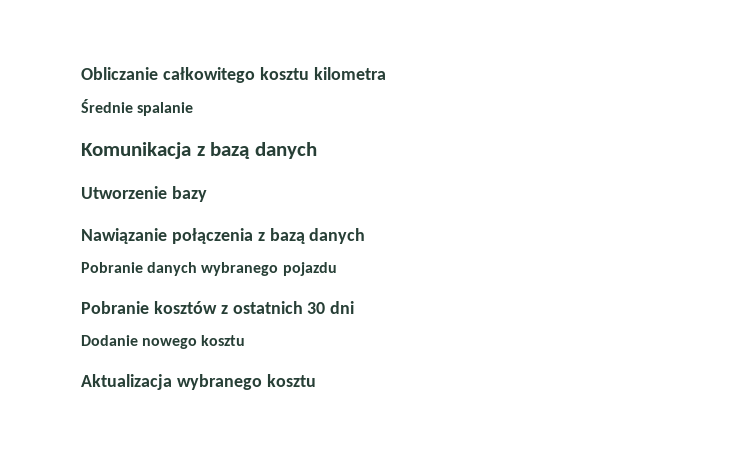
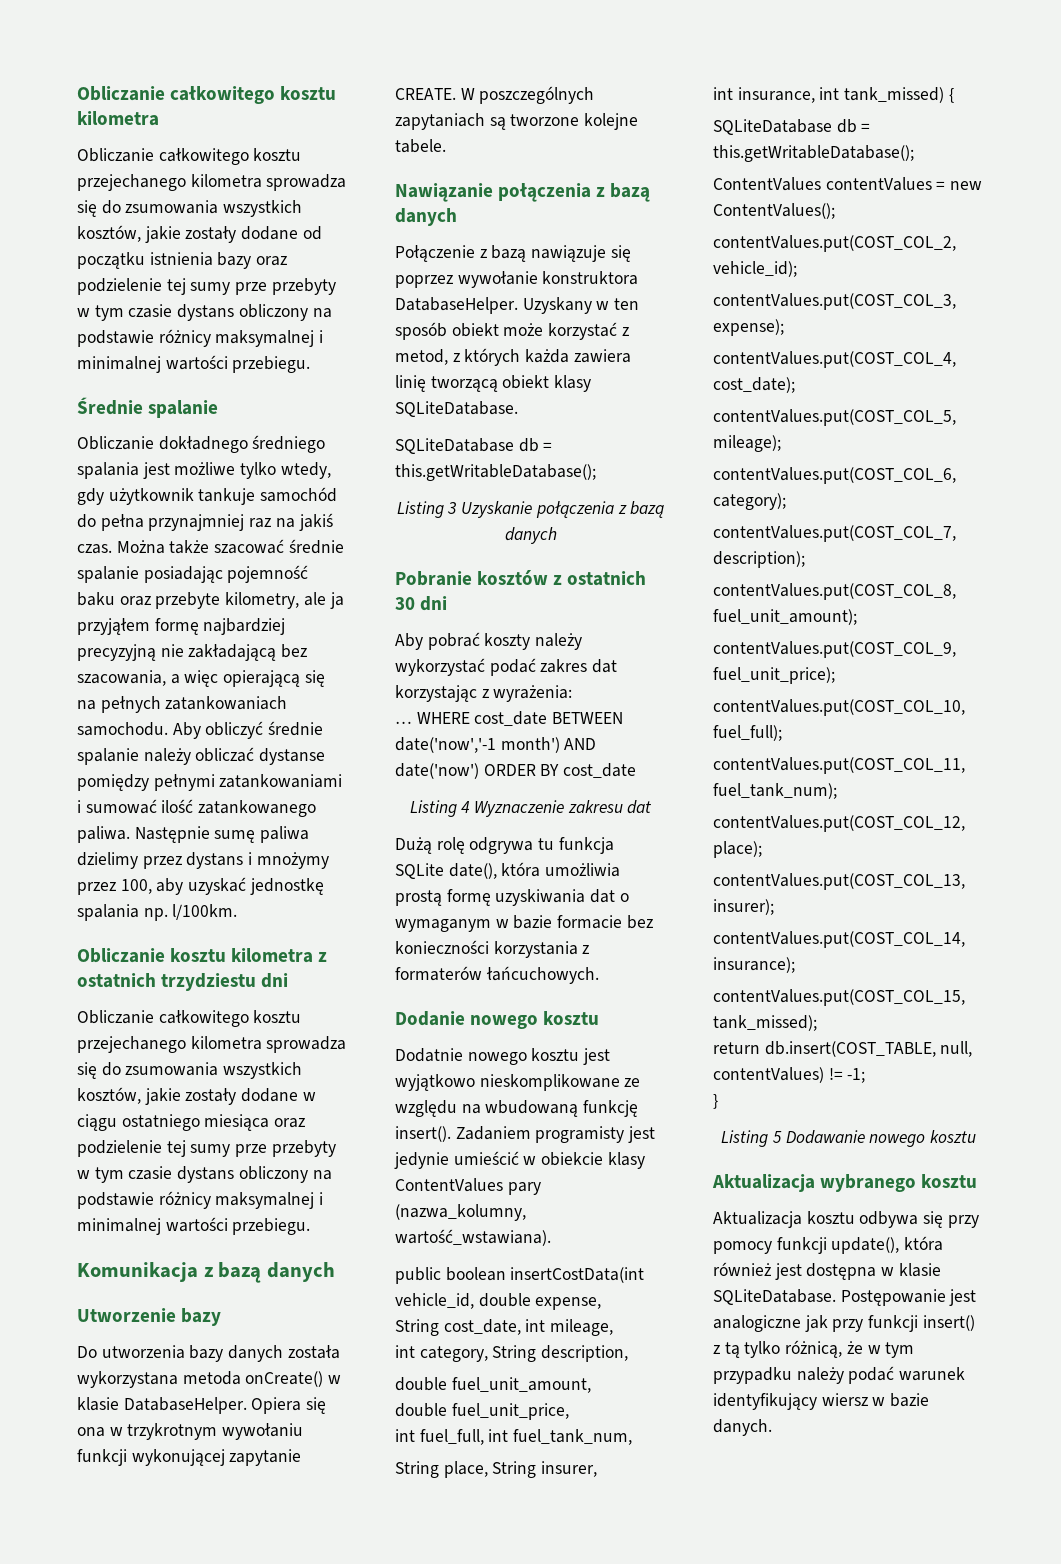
[81,99,194,116] Średnie spalanie -> [77,148,302,165] [77,174,347,191] [77,200,303,217] [77,225,322,243] [77,252,288,269] [77,278,336,295] [77,304,332,321] [77,329,324,347] [77,355,311,373] [77,397,219,418] [77,435,326,453] [77,462,331,479] [77,487,338,505] [77,513,333,531] [77,539,344,554] [77,565,309,583] [77,592,344,609] [77,618,286,635] [77,644,308,661] [77,670,325,687] [77,696,288,713] [77,721,324,739] [77,747,326,765] [77,774,343,791] [77,799,317,817] [77,826,310,843] [77,852,329,869] [77,877,324,895] [77,904,238,921] [77,948,328,963] [77,973,289,991] [77,1010,302,1027] [77,1036,347,1053] [77,1062,303,1079] [77,1087,316,1105] [77,1114,306,1131] [77,1140,336,1157] [77,1166,332,1183] [77,1191,324,1209] [77,1217,311,1235] Obliczanie całkowitego kosztu przejechanego kilometra sprowadza się do zsumowania wszystkich kosztów, jakie zostały dodane od początku istnienia bazy oraz podzielenie tej sumy prze przebyty w tym czasie dystans obliczony na podstawie różnicy maksymalnej i minimalnej wartości przebiegu. // Średnie spalanie // Obliczanie dokładnego średniego spalania jest możliwe tylko wtedy, gdy użytkownik tankuje samochód do pełna przynajmniej raz na jakiś czas. Można także szacować średnie spalanie posiadając pojemność baku oraz przebyte kilometry, ale ja przyjąłem formę najbardziej precyzyjną nie zakładającą bez szacowania, a więc opierającą się na pełnych zatankowaniach samochodu. Aby obliczyć średnie spalanie należy obliczać dystanse pomiędzy pełnymi zatankowaniami i sumować ilość zatankowanego paliwa. Następnie sumę paliwa dzielimy przez dystans i mnożymy przez 100, aby uzyskać jednostkę spalania np. l/100km. // Obliczanie kosztu kilometra z ostatnich trzydziestu dni // Obliczanie całkowitego kosztu przejechanego kilometra sprowadza się do zsumowania wszystkich kosztów, jakie zostały dodane w ciągu ostatniego miesiąca oraz podzielenie tej sumy prze przebyty w tym czasie dystans obliczony na podstawie różnicy maksymalnej i minimalnej wartości przebiegu.
(207, 194) none -> [77,1345,340,1362] [77,1371,342,1388] [77,1397,327,1414] [77,1423,304,1440] [77,1449,302,1466] [395,86,595,104] [395,113,639,130] [395,139,446,153] // Do utworzenia bazy danych została wykorzystana metoda onCreate() w klasie DatabaseHelper. Opiera się ona w trzykrotnym wywołaniu funkcji wykonującej zapytanie CREATE. W poszczególnych zapytaniach są tworzone kolejne tabele.
[81,262,337,276] Pobranie danych wybranego pojazdu -> [395,245,631,262] [395,271,639,288] [395,297,640,314] [395,322,629,340] [395,348,631,366] [395,375,592,392] [395,401,518,417] [395,438,553,454] [395,464,596,481] [396,501,665,518] [504,527,557,544] Połączenie z bazą nawiązuje się poprzez wywołanie konstruktora DatabaseHelper. Uzyskany w ten sposób obiekt może korzystać z metod, z których każda zawiera linię tworzącą obiekt klasy SQLiteDatabase. // SQLiteDatabase db = this.getWritableDatabase(); // Listing 3 Uzyskanie połączenia z bazą danych
[81,335,246,349] [81,374,316,390] Dodanie nowego kosztu // Aktualizacja wybranego kosztu -> [395,632,583,650] [395,658,618,676] [395,685,573,702] [395,711,624,726] [395,737,597,753] [395,763,637,779] [409,800,653,817] [395,837,614,854] [395,862,621,879] [395,889,629,906] [395,915,653,932] [395,940,590,958] [395,966,599,984] [395,1011,600,1029] [395,1048,611,1065] [395,1074,641,1091] [395,1100,639,1117] [395,1126,656,1143] [394,1151,645,1169] [395,1178,541,1195] [395,1204,526,1221] [395,1229,551,1246] [395,1267,645,1284] [395,1293,602,1310] [395,1319,614,1336] [395,1345,629,1362] [395,1377,591,1393] [395,1403,569,1420] [395,1429,633,1445] [395,1461,598,1478] [713,87,954,103] [713,119,871,135] [713,145,914,162] [713,177,983,191] [713,203,835,219] [713,235,956,252] [713,261,797,277] [713,293,956,310] [713,319,784,336] [713,351,956,368] [713,377,795,393] [713,409,956,426] [713,435,781,452] [713,467,956,484] [713,493,786,510] [713,525,956,542] [713,551,805,568] [713,583,956,600] [713,609,857,625] [713,641,956,658] [713,667,835,684] [713,699,965,716] [713,725,782,741] [713,757,965,774] [713,783,837,799] [713,815,965,832] [713,841,762,858] [713,873,965,890] [713,899,774,915] [713,931,965,948] [713,957,795,973] [713,989,965,1006] [713,1015,817,1031] [713,1041,973,1057] [713,1067,866,1083] [713,1094,718,1109] [721,1130,976,1147] [712,1174,978,1192] [713,1211,979,1228] [713,1236,944,1254] [713,1262,941,1280] [713,1289,977,1306] [713,1315,975,1332] [713,1340,915,1358] [713,1366,966,1384] [713,1393,930,1410] [713,1419,772,1436] Aby pobrać koszty należy wykorzystać podać zakres dat korzystając z wyrażenia: // … WHERE cost_date BETWEEN date('now','-1 month') AND date('now') ORDER BY cost_date // Listing 4 Wyznaczenie zakresu dat // Dużą rolę odgrywa tu funkcja SQLite date(), która umożliwia prostą formę uzyskiwania dat o wymaganym w bazie formacie bez konieczności korzystania z formaterów łańcuchowych. // Dodanie nowego kosztu // Dodatnie nowego kosztu jest wyjątkowo nieskomplikowane ze względu na wbudowaną funkcję insert(). Zadaniem programisty jest jedynie umieścić w obiekcie klasy ContentValues pary (nazwa_kolumny, wartość_wstawiana). // public boolean insertCostData(int vehicle_id, double expense, // String cost_date, int mileage, // int category, String description, // double fuel_unit_amount, // double fuel_unit_price, // int fuel_full, int fuel_tank_num, // String place, String insurer, // int insurance, int tank_missed) { // SQLiteDatabase db = this.getWritableDatabase(); // ContentValues contentValues = new ContentValues(); // contentValues.put(COST_COL_2, vehicle_id); // contentValues.put(COST_COL_3, expense); // contentValues.put(COST_COL_4, cost_date); // contentValues.put(COST_COL_5, mileage); // contentValues.put(COST_COL_6, category); // contentValues.put(COST_COL_7, description); // contentValues.put(COST_COL_8, fuel_unit_amount); // contentValues.put(COST_COL_9, fuel_unit_price); // contentValues.put(COST_COL_10, fuel_full); // contentValues.put(COST_COL_11, fuel_tank_num); // contentValues.put(COST_COL_12, place); // contentValues.put(COST_COL_13, insurer); // contentValues.put(COST_COL_14, insurance); // contentValues.put(COST_COL_15, tank_missed); // return db.insert(COST_TABLE, null, contentValues) != -1; // } // Listing 5 Dodawanie nowego kosztu // Aktualizacja wybranego kosztu // Aktualizacja kosztu odbywa się przy pomocy funkcji update(), która również jest dostępna w klasie SQLiteDatabase. Postępowanie jest analogiczne jak przy funkcji insert() z tą tylko różnicą, że w tym przypadku należy podać warunek identyfikujący wiersz w bazie danych.

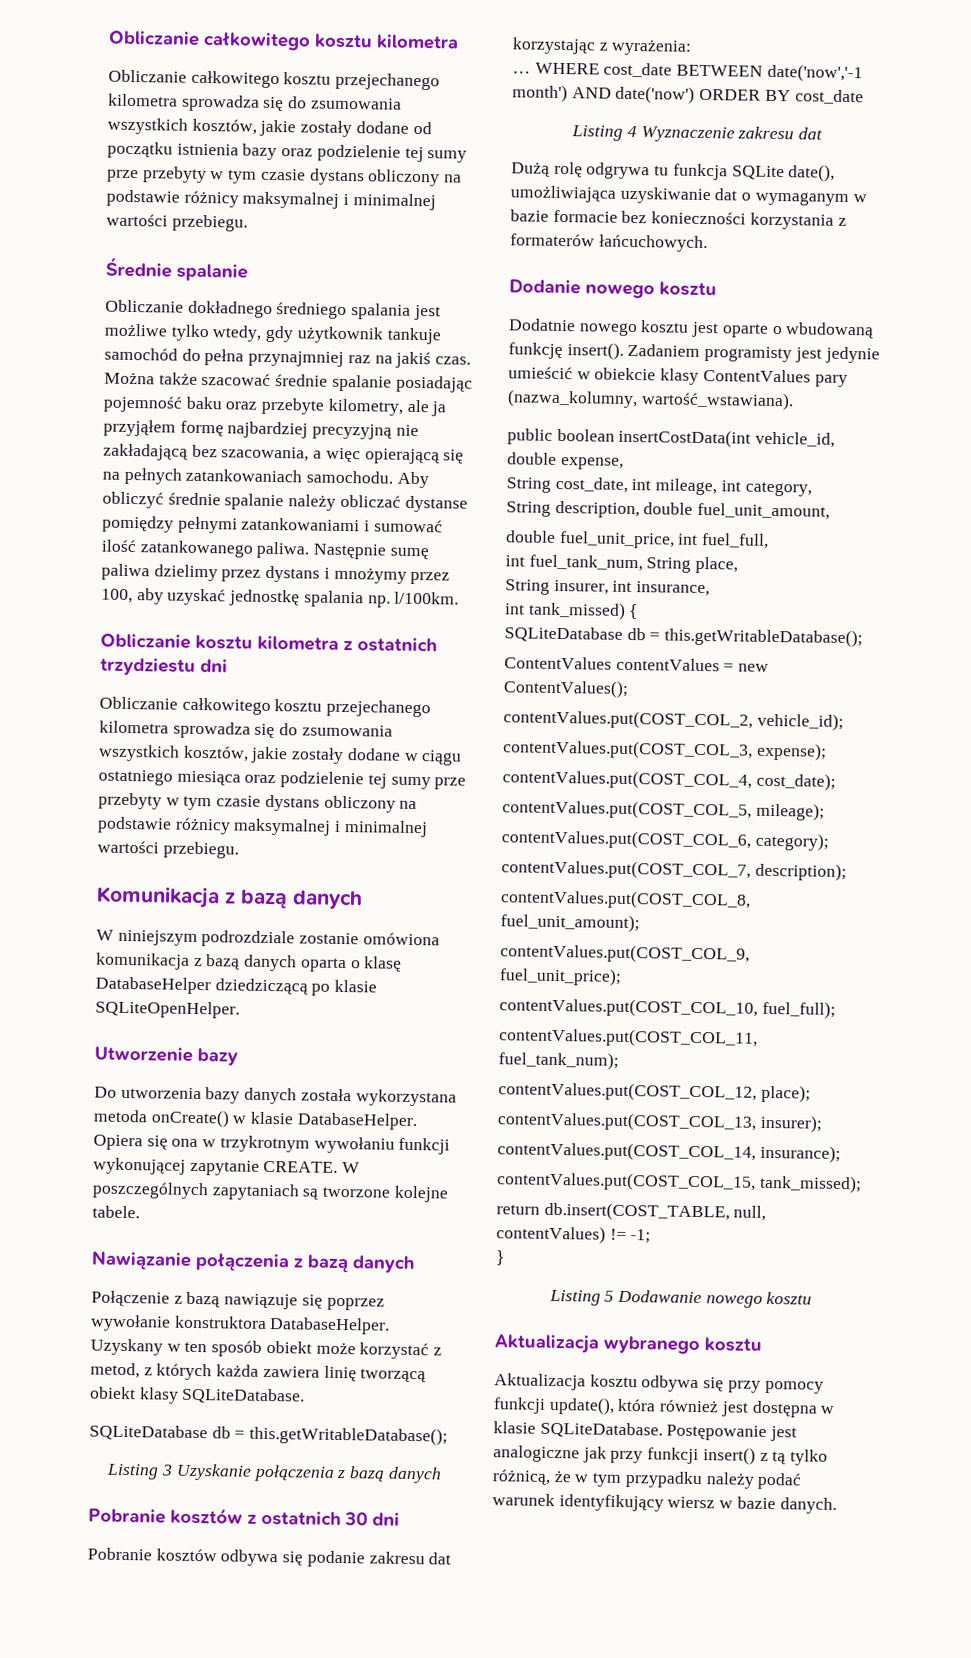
(335, 1272) none -> [96,929,440,948] [96,952,403,973] [95,976,378,996] [95,1000,240,1019] // W niniejszym podrozdziale zostanie omówiona komunikacja z bazą danych oparta o klasę DatabaseHelper dziedziczącą po klasie SQLiteOpenHelper.
[395,632,583,650] [395,658,588,676] Aby pobrać koszty należy wykorzystać podać zakres -> [87,1547,425,1568] Pobranie kosztów odbywa się podanie zakresu
[501,862,621,877] [395,889,586,906] która umożliwia prostą formę uzyskiwania -> [510,185,711,205] umożliwiająca uzyskiwanie
[395,1074,641,1091] [395,1100,481,1117] wyjątkowo nieskomplikowane ze względu na -> [721,323,783,338] oparte o
(614, 1327) // -> (718, 487) none
(488, 1354) none -> (812, 489) //
(629, 1353) // -> (640, 509) none
[395,1429,509,1445] // int fuel_full, int -> [677,532,770,549] [505,555,525,567] int fuel_full, // int
[395,1461,537,1478] // String place, String -> [646,556,739,574] [505,579,550,595] String place, // String
(598, 1469) // -> (609, 587) none
(815, 95) none -> (711, 589) //

